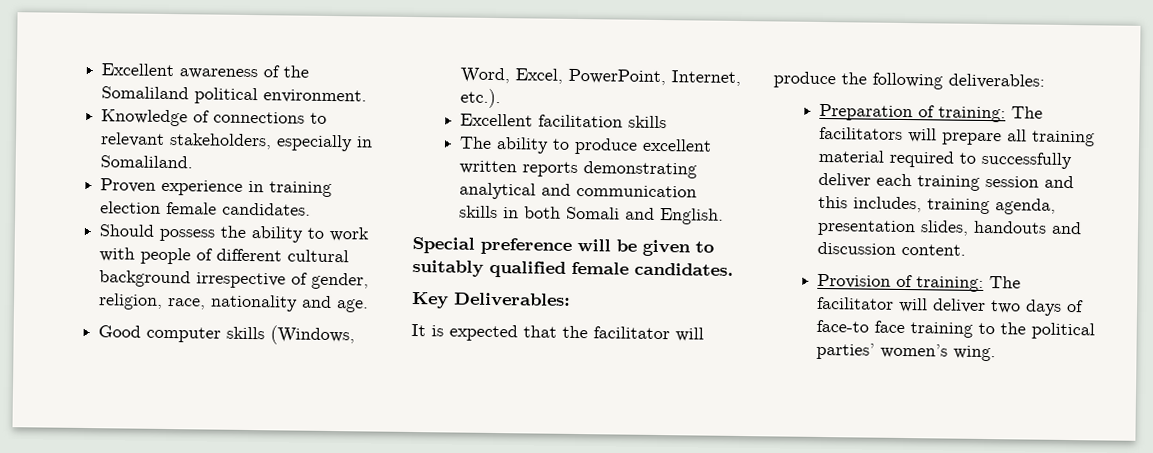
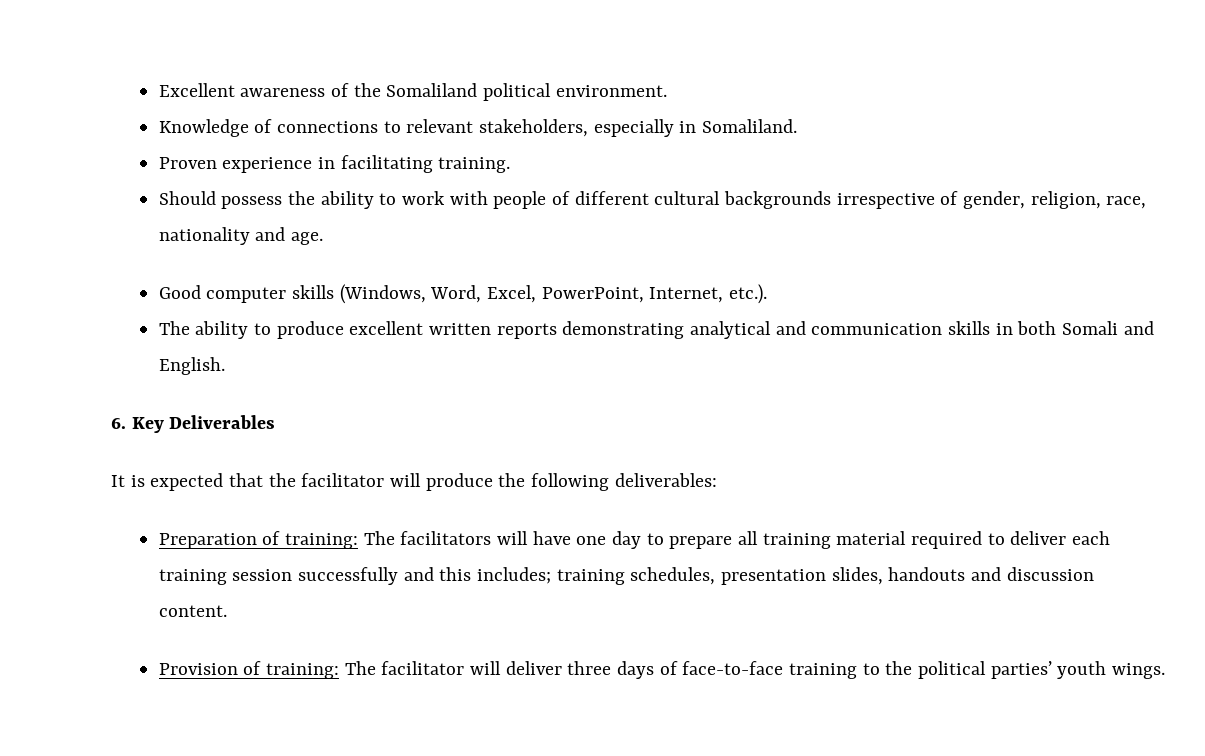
[269,181,333,198] [100,201,312,216] training election female candidates. -> [340,155,511,173] facilitating training.
[99,270,192,288] background -> [723,191,831,209] backgrounds
[460,113,668,129] // Excellent facilitation skills -> (767, 294) none
[412,237,714,257] [412,259,734,278] [411,291,571,309] Special preference will be given to suitably qualified female candidates. // Key Deliverables: -> [111,415,276,433] 6. Key Deliverables
(938, 135) none -> [532,531,664,549] have one day to
[981,151,1073,170] successfully -> (1005, 539) none
(1040, 181) none -> [297,567,398,585] successfully
[853,196,1057,215] includes, training agenda, -> [476,567,716,585] includes; training schedules,
[990,300,1022,314] two -> [567,661,612,675] three
[816,319,906,334] face-to face -> [682,661,784,675] face-to-face
[880,343,997,362] women’s wing. -> [1057,661,1165,679] youth wings.

